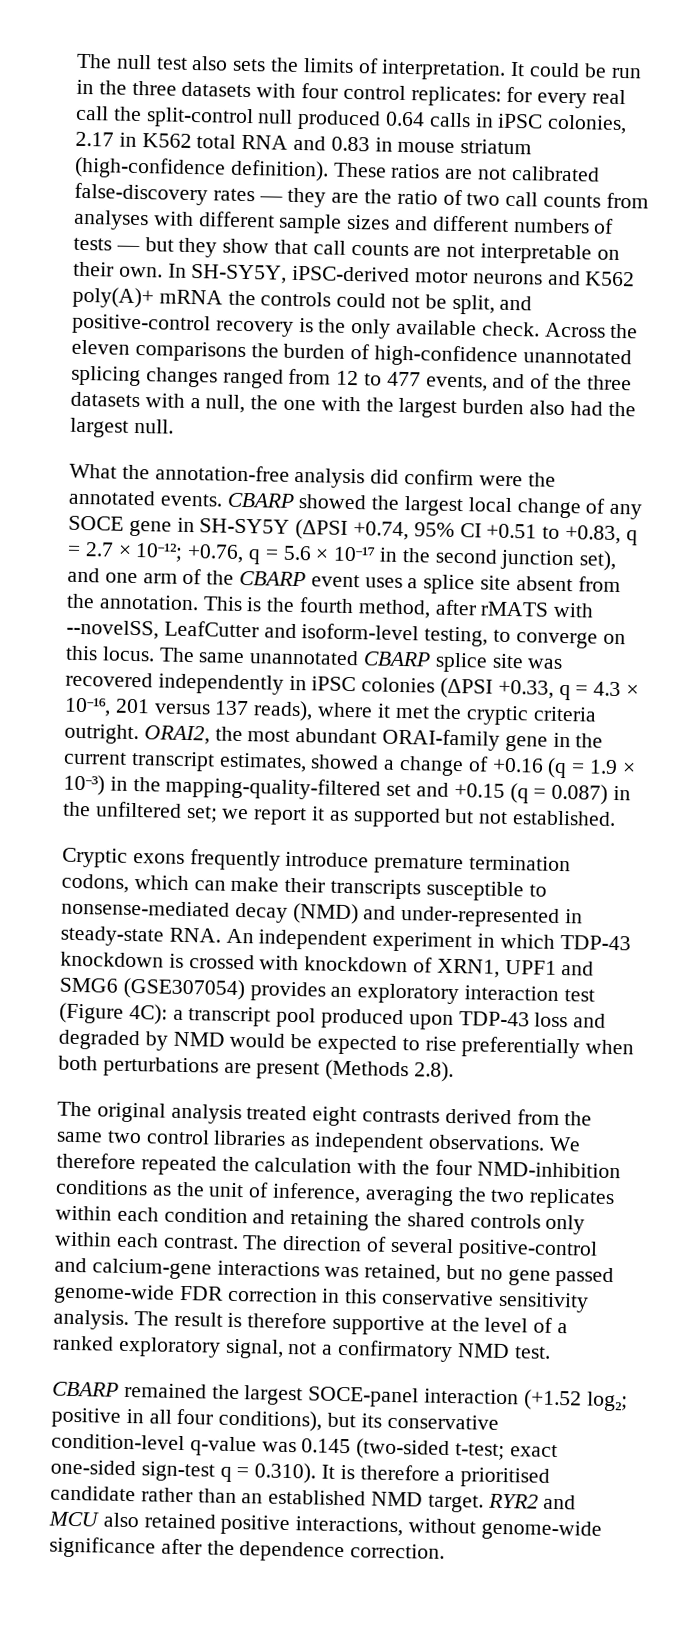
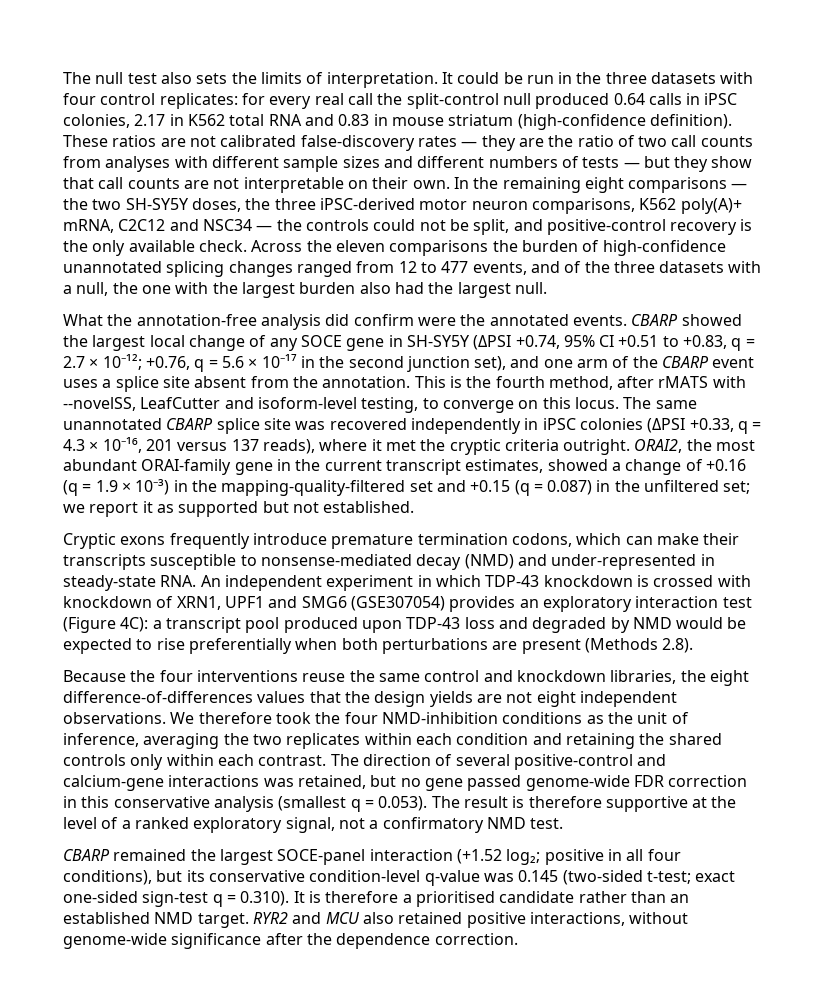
[190,263,636,287] [72,286,223,309] SH-SY5Y, iPSC-derived motor neurons and K562 poly(A)+ mRNA -> [473,177,748,193] [63,198,742,214] [63,219,273,233] the remaining eight comparisons — the two SH-SY5Y doses, the three iPSC-derived motor neuron comparisons, K562 poly(A)+ mRNA, C2C12 and NSC34 —
[57,1101,593,1127] [56,1129,581,1154] [56,1152,398,1176] The original analysis treated eight contrasts derived from the same two control libraries as independent observations. We therefore repeated the calculation with -> [63,670,749,686] [63,691,677,707] [63,712,311,724] Because the four interventions reuse the same control and knockdown libraries, the eight difference-of-differences values that the design yields are not eight independent observations. We therefore took
[497,1291,589,1313] [53,1309,129,1331] sensitivity analysis. -> [213,796,428,812] analysis (smallest q = 0.053).

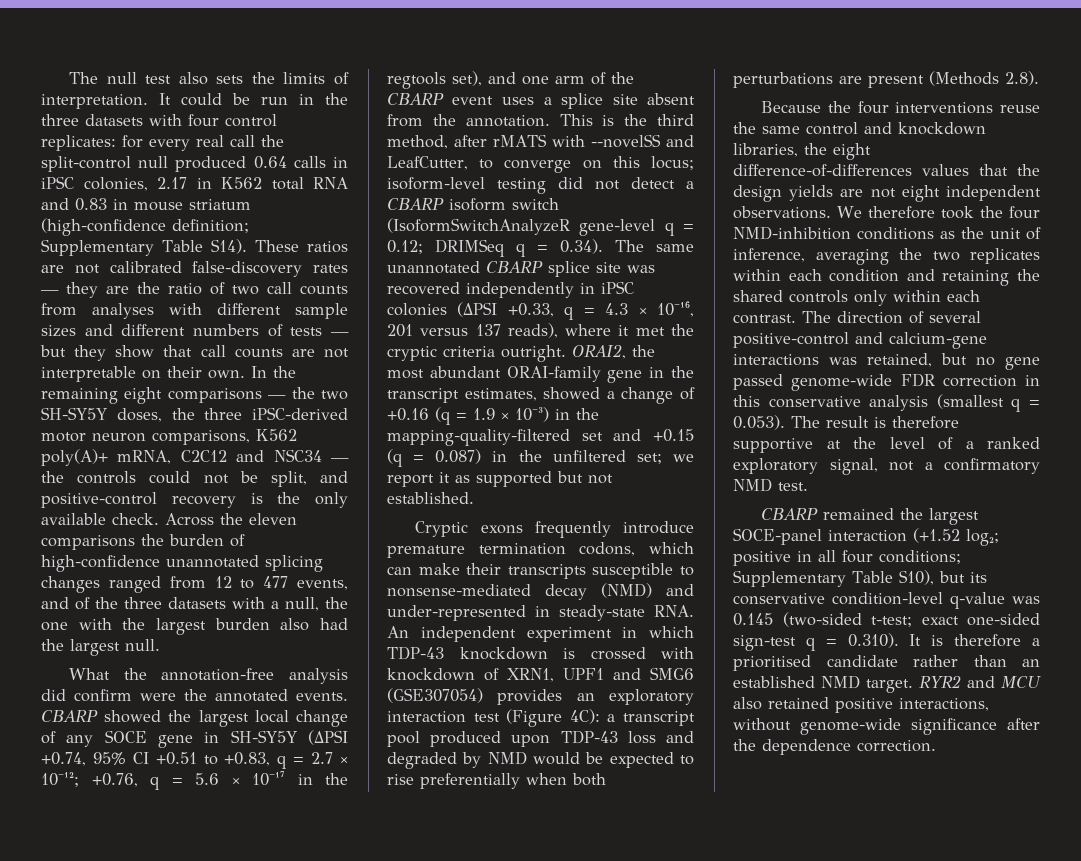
[649,114,732,129] definition). -> [172,219,249,233] [41,239,247,256] definition; Supplementary Table S14).
[348,356,470,372] second junction -> [387,72,446,89] regtools
[495,376,545,388] fourth -> [657,114,694,126] third
[63,397,619,413] --novelSS, LeafCutter and isoform-level testing, to converge on this locus. -> [590,134,694,148] [387,156,694,173] [387,177,694,194] [387,198,559,211] [387,218,694,236] [387,239,603,257] --novelSS and LeafCutter, to converge on this locus; isoform-level testing did not detect a CBARP isoform switch (IsoformSwitchAnalyzeR gene-level q = 0.12; DRIMSeq q = 0.34).
[324,460,382,471] current -> (694, 372) none
[63,870,152,885] conditions), -> [879,550,961,564] [733,570,934,587] conditions; Supplementary Table S10),

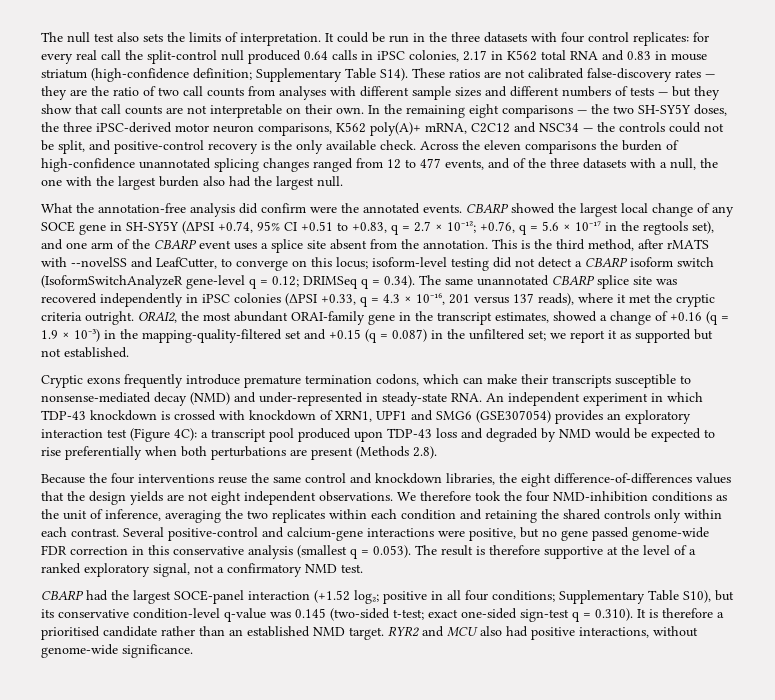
[802,311,981,324] The direction of several -> [123,527,164,537] Several
[829,353,932,367] was retained, -> [438,528,516,541] were positive,
[823,508,895,520] remained -> [86,590,108,601] had
[768,697,829,709] retained -> [506,626,528,637] had
[911,718,1040,735] [733,739,936,755] significance after the dependence correction. -> [122,644,193,658] significance.

